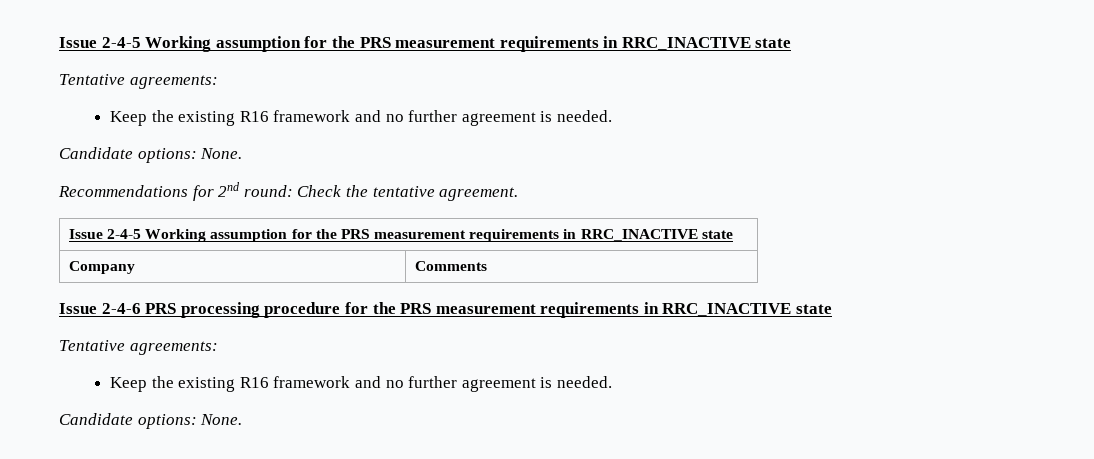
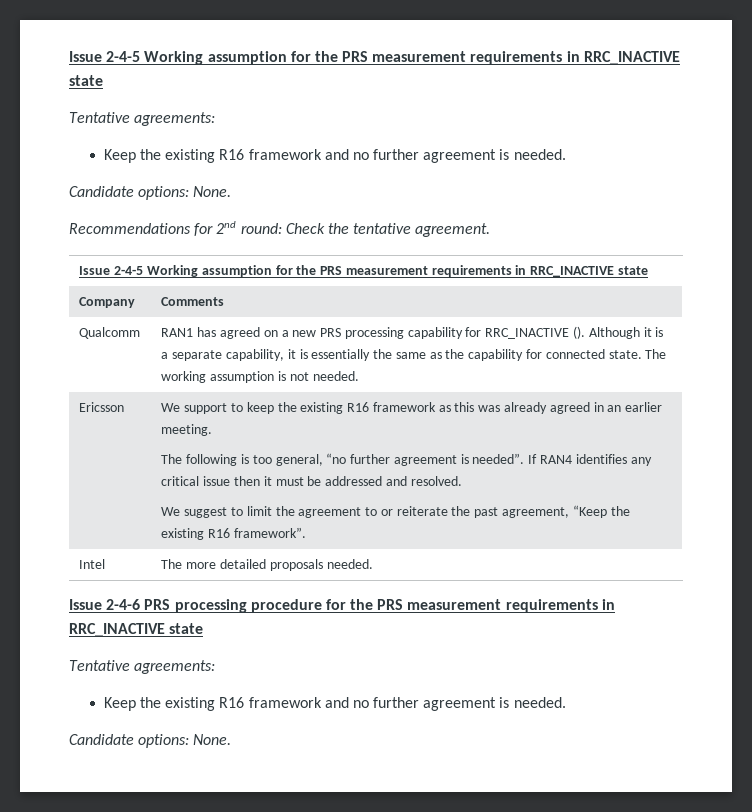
(487, 266) none -> [79,327,141,339] [161,326,664,339] [161,349,667,361] [161,371,359,383] [79,402,125,412] [161,402,663,414] [161,424,213,436] [161,453,652,466] [161,476,462,486] [161,505,630,518] [161,527,307,540] [79,559,106,569] [161,559,373,571] // Qualcomm | RAN1 has agreed on a new PRS processing capability for RRC_INACTIVE (). Although it is a separate capability, it is essentially the same as the capability for connected state. The working assumption is not needed. // Ericsson | We support to keep the existing R16 framework as this was already agreed in an earlier meeting. // The following is too general, “no further agreement is needed”. If RAN4 identifies any critical issue then it must be addressed and resolved. // We suggest to limit the agreement to or reiterate the past agreement, “Keep the existing R16 framework”. // Intel | The more detailed proposals needed.

